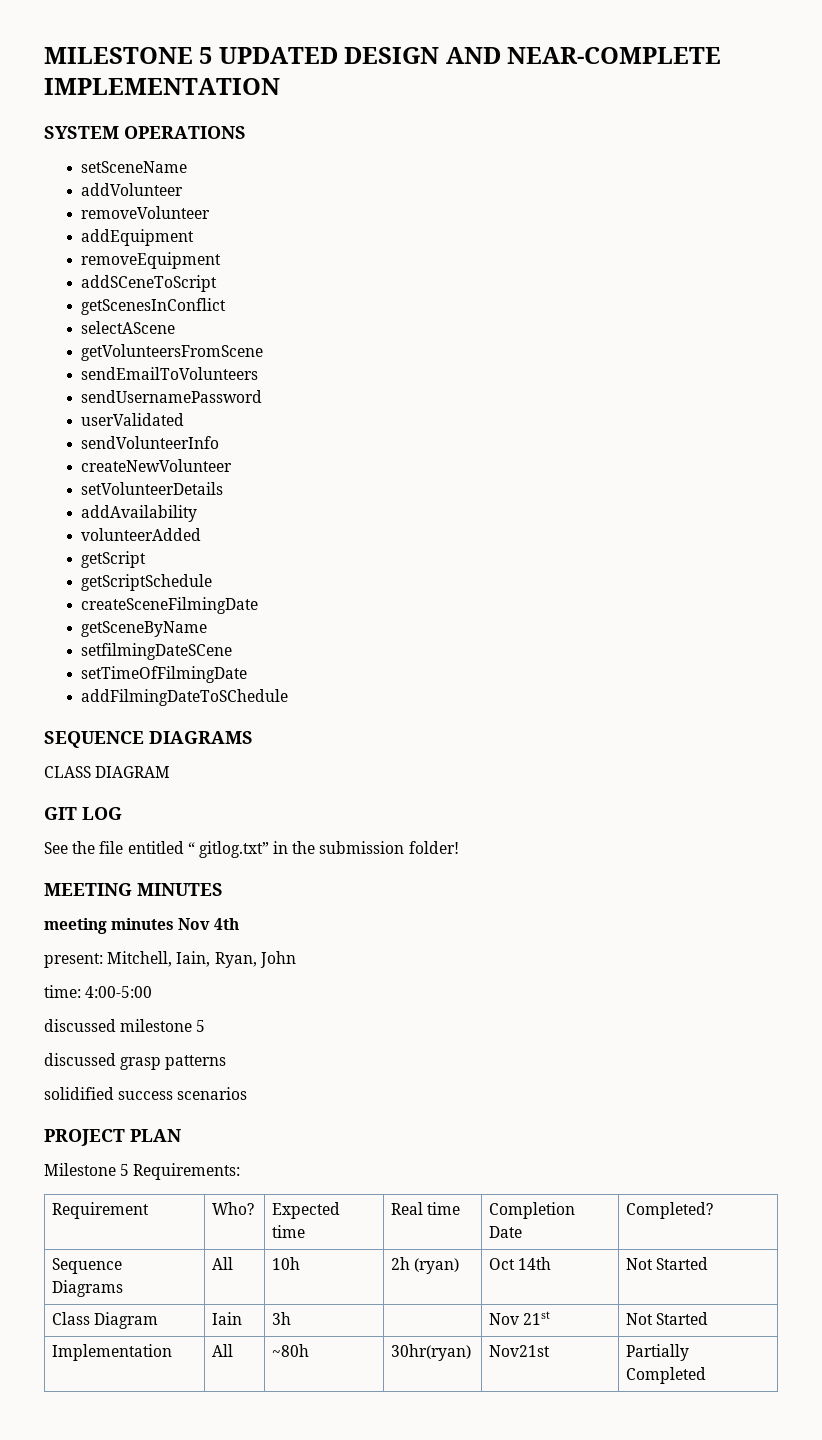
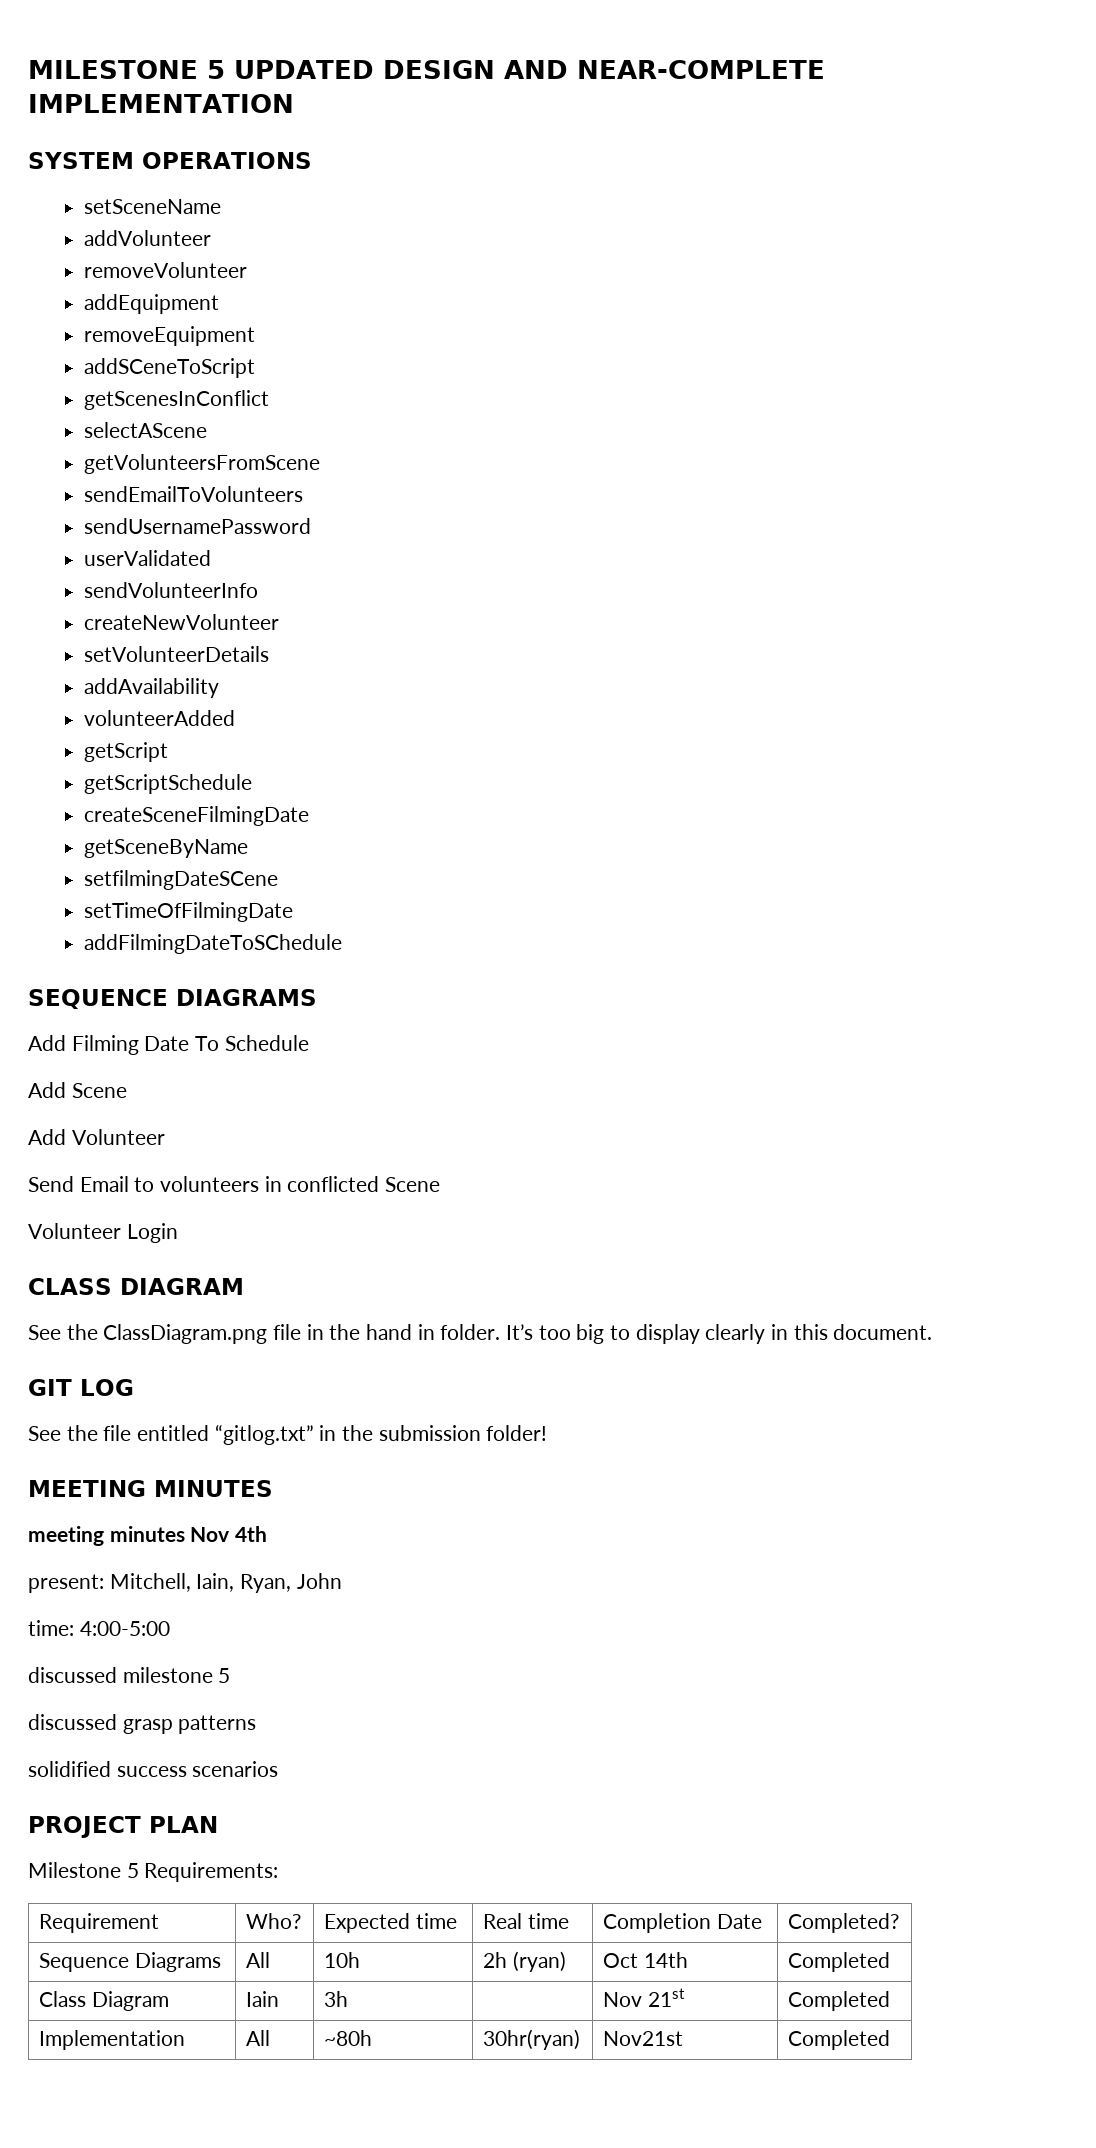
[44,766,171,778] CLASS DIAGRAM -> [28,1035,309,1055] [28,1082,127,1098] [28,1129,165,1145] [28,1176,441,1192] [28,1223,178,1243] [28,1278,244,1295] [28,1324,933,1344] Add Filming Date To Schedule // Add Scene // Add Volunteer // Send Email to volunteers in conflicted Scene // Volunteer Login // CLASS DIAGRAM // See the ClassDiagram.png file in the hand in folder. It’s too big to display clearly in this document.
[187,841,269,858] “ gitlog.txt” -> [214,1424,314,1445] “gitlog.txt”
[626,1257,709,1270] Not Started -> [788,1952,891,1972] Completed
[626,1312,709,1325] Not Started -> [788,1991,891,2011] Completed
[626,1344,690,1361] Partially -> (684, 2038) none

